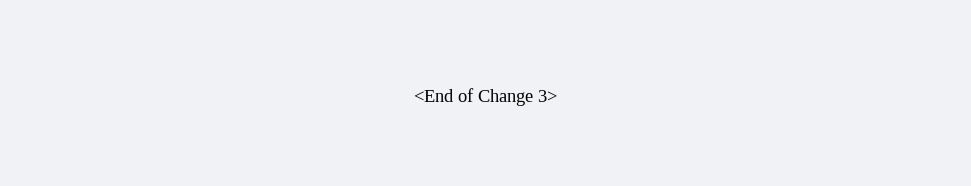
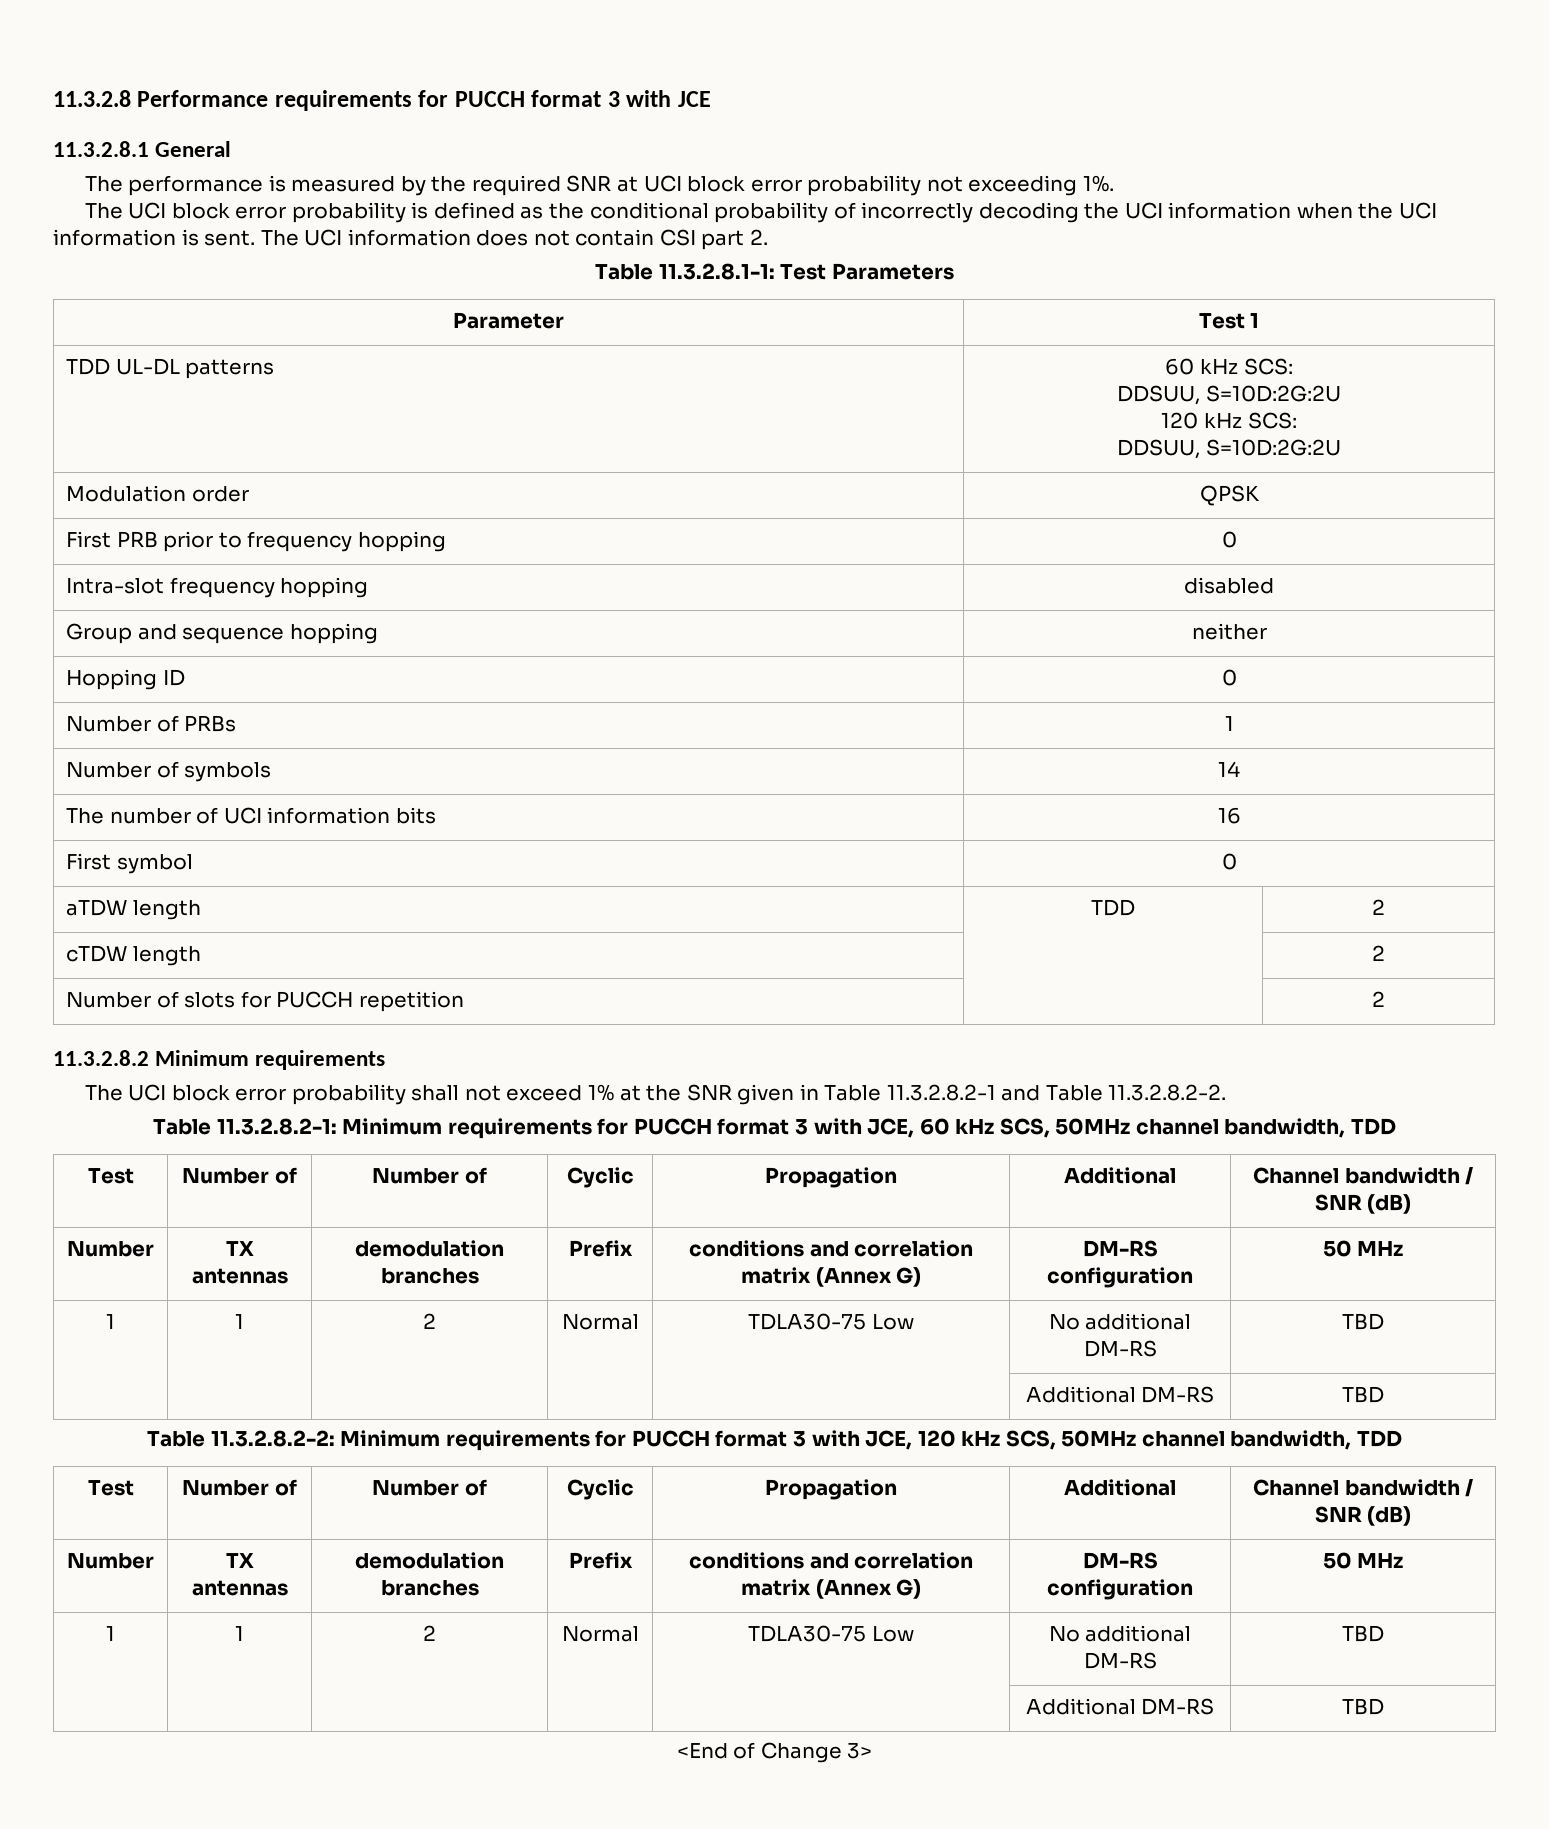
(414, 95) none -> [53,90,711,111] [53,141,232,157] [84,175,1114,196] [84,202,1437,223] [53,229,768,250] [595,263,954,280] [453,312,564,329] [1198,313,1260,329] [66,358,275,379] [1165,358,1293,375] [1117,385,1341,405] [1161,412,1297,429] [1117,439,1341,459] [66,485,249,502] [1199,485,1260,506] [66,531,446,552] [1221,531,1237,548] [66,577,369,598] [1184,577,1274,594] [66,623,378,644] [1191,623,1267,640] [66,669,185,690] [1221,669,1237,686] [66,715,237,732] [1224,716,1234,731] [66,761,272,782] [1218,761,1240,777] [66,807,436,824] [1217,807,1241,824] [66,853,193,874] [1221,853,1237,870] [66,899,201,920] [1091,899,1135,916] [1372,899,1385,915] [66,945,201,966] [1372,945,1385,961] [66,991,464,1012] [1372,991,1385,1007] [53,1050,386,1070] [84,1084,1227,1105] [153,1118,1396,1139] [87,1168,134,1184] [182,1167,297,1184] [372,1167,487,1184] [566,1167,634,1188] [765,1167,897,1188] [1064,1167,1176,1184] [1252,1167,1474,1185] [1314,1194,1412,1214] [67,1241,154,1257] [225,1241,254,1256] [191,1268,288,1284] [354,1240,504,1257] [380,1268,479,1284] [568,1240,633,1257] [688,1240,974,1257] [740,1267,922,1287] [1082,1240,1158,1257] [1047,1267,1193,1288] [1322,1240,1404,1257] [106,1314,115,1329] [235,1314,244,1329] [422,1313,436,1329] [561,1314,639,1330] [748,1313,914,1330] [1048,1313,1192,1330] [1083,1340,1157,1357] [1342,1313,1384,1330] [1025,1386,1215,1403] [1342,1386,1384,1403] [147,1430,1402,1451] [87,1480,134,1496] [182,1479,297,1496] [372,1479,487,1496] [566,1479,634,1500] [765,1479,897,1500] [1064,1479,1176,1496] [1252,1479,1474,1497] [1314,1506,1412,1526] [67,1553,154,1569] [225,1553,254,1568] [191,1580,288,1596] [354,1552,504,1569] [380,1580,479,1596] [568,1552,633,1569] [688,1552,974,1569] [740,1579,922,1599] [1082,1552,1158,1569] [1047,1579,1193,1600] [1322,1552,1404,1569] [106,1626,115,1641] [235,1626,244,1641] [422,1625,436,1641] [561,1626,639,1642] [748,1625,914,1642] [1048,1625,1192,1642] [1083,1652,1157,1669] [1342,1625,1384,1642] [1025,1698,1215,1715] [1342,1698,1384,1715] 11.3.2.8 Performance requirements for PUCCH format 3 with JCE // 11.3.2.8.1 General // The performance is measured by the required SNR at UCI block error probability not exceeding 1%. // The UCI block error probability is defined as the conditional probability of incorrectly decoding the UCI information when the UCI information is sent. The UCI information does not contain CSI part 2. // Table 11.3.2.8.1-1: Test Parameters // Parameter | Test 1 // TDD UL-DL patterns | 60 kHz SCS: // DDSUU, S=10D:2G:2U // 120 kHz SCS: // DDSUU, S=10D:2G:2U // Modulation order | QPSK // First PRB prior to frequency hopping | 0 // Intra-slot frequency hopping | disabled // Group and sequence hopping | neither // Hopping ID | 0 // Number of PRBs | 1 // Number of symbols | 14 // The number of UCI information bits | 16 // First symbol | 0 // aTDW length | TDD | 2 // cTDW length | | 2 // Number of slots for PUCCH repetition | | 2 // 11.3.2.8.2 Minimum requirements // The UCI block error probability shall not exceed 1% at the SNR given in Table 11.3.2.8.2-1 and Table 11.3.2.8.2-2. // Table 11.3.2.8.2-1: Minimum requirements for PUCCH format 3 with JCE, 60 kHz SCS, 50MHz channel bandwidth, TDD // Test | Number of | Number of | Cyclic | Propagation | Additional | Channel bandwidth / SNR (dB) // Number | TX antennas | demodulation branches | Prefix | conditions and correlation matrix (Annex G) | DM-RS configuration | 50 MHz // 1 | 1 | 2 | Normal | TDLA30-75 Low | No additional DM-RS | TBD // | | | | | Additional DM-RS | TBD // Table 11.3.2.8.2-2: Minimum requirements for PUCCH format 3 with JCE, 120 kHz SCS, 50MHz channel bandwidth, TDD // Test | Number of | Number of | Cyclic | Propagation | Additional | Channel bandwidth / SNR (dB) // Number | TX antennas | demodulation branches | Prefix | conditions and correlation matrix (Annex G) | DM-RS configuration | 50 MHz // 1 | 1 | 2 | Normal | TDLA30-75 Low | No additional DM-RS | TBD // | | | | | Additional DM-RS | TBD //

